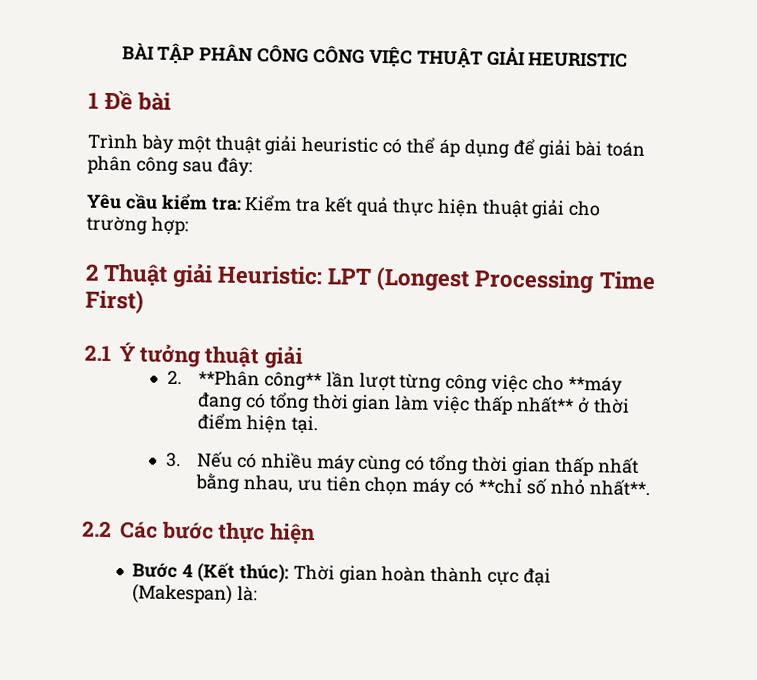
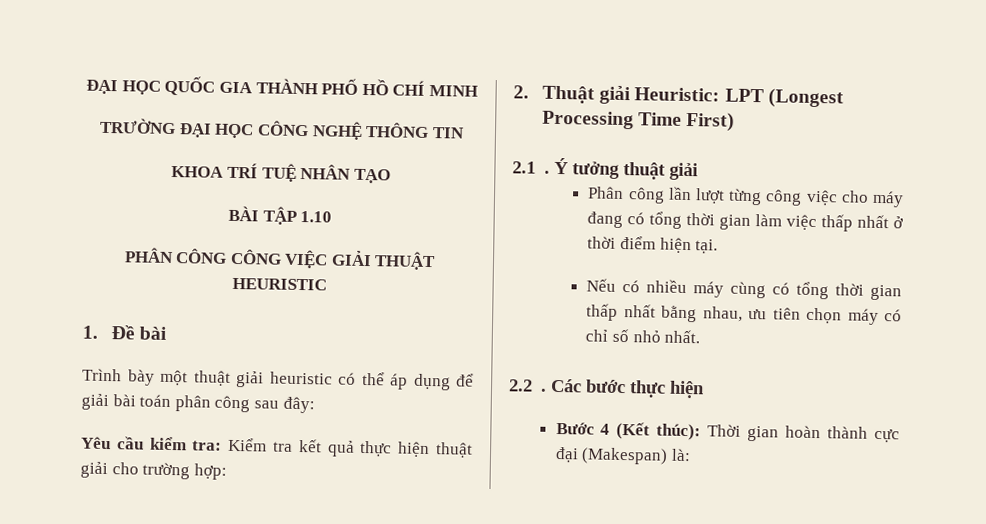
(121, 51) none -> [86,75,478,97] [99,117,465,140] [171,162,391,184] ĐẠI HỌC QUỐC GIA THÀNH PHỐ HỒ CHÍ MINH // TRƯỜNG ĐẠI HỌC CÔNG NGHỆ THÔNG TIN // KHOA TRÍ TUỆ NHÂN TẠO //
(196, 53) none -> [300,211,333,223] 1.10 //
[416,46,525,69] THUẬT GIẢI -> [330,250,437,271] GIẢI THUẬT
[88,92,99,109] 1 -> [82,325,98,339] 1.
[85,263,99,281] 2 -> [513,85,529,99] 2.
(111, 353) none -> [543,170,550,174] .
[166,370,322,391] 2. **Phân công** -> [587,186,665,204] Phân công
[567,375,623,395] **máy -> [871,190,904,208] máy
[515,396,574,413] nhất** -> [857,214,890,229] nhất
[165,452,181,468] 3. -> (719, 246) none
[478,477,523,495] **chỉ -> [585,329,609,342] chỉ
[588,479,650,497] nhất**. -> [664,329,701,344] nhất.
(112, 529) none -> [539,388,547,392] .

